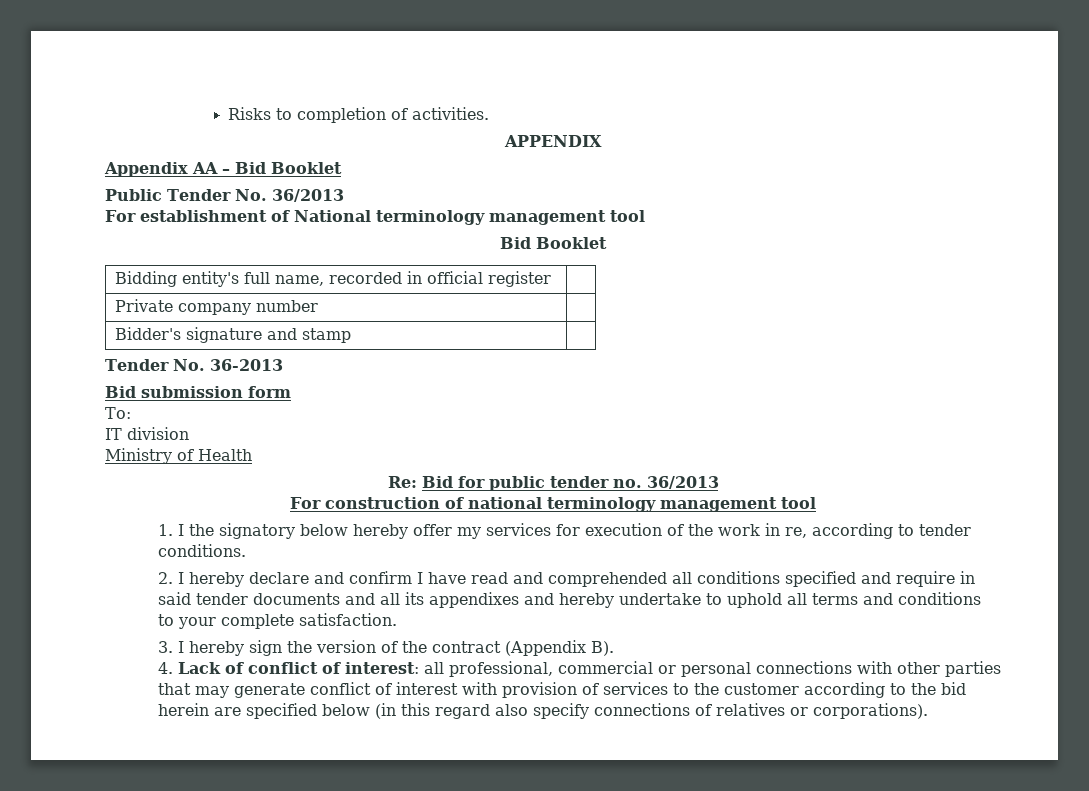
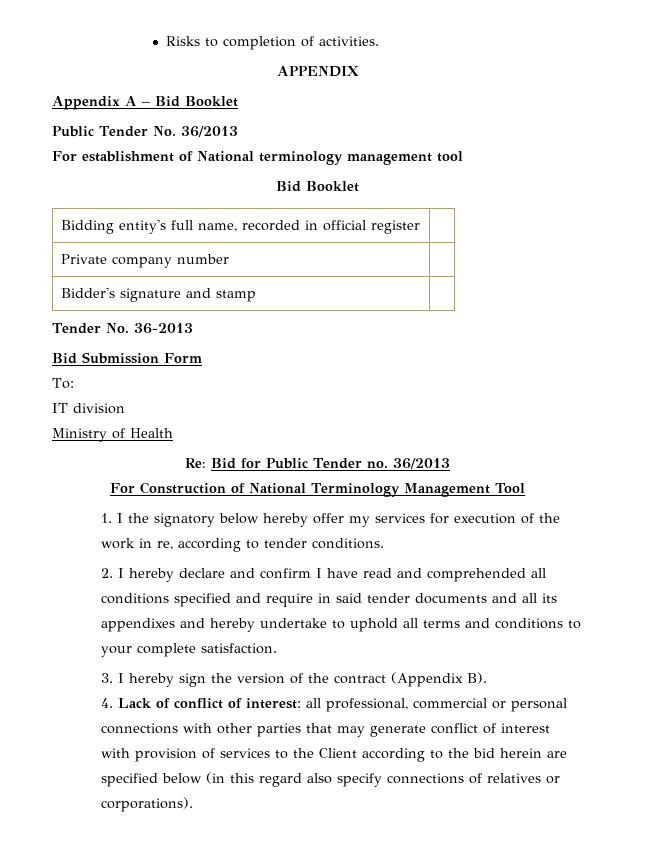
[192,162,218,174] AA -> [125,96,137,106] A
[141,386,291,398] submission form -> [82,352,202,364] Submission Form
[488,476,609,491] public tender -> [266,458,363,469] Public Tender
[324,497,816,512] construction of national terminology management tool -> [139,482,526,497] Construction of National Terminology Management Tool
[723,683,799,695] customer -> [319,748,358,758] Client

